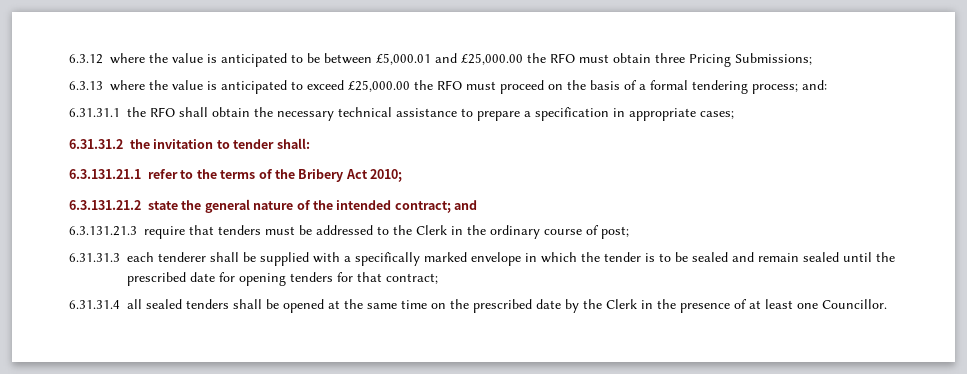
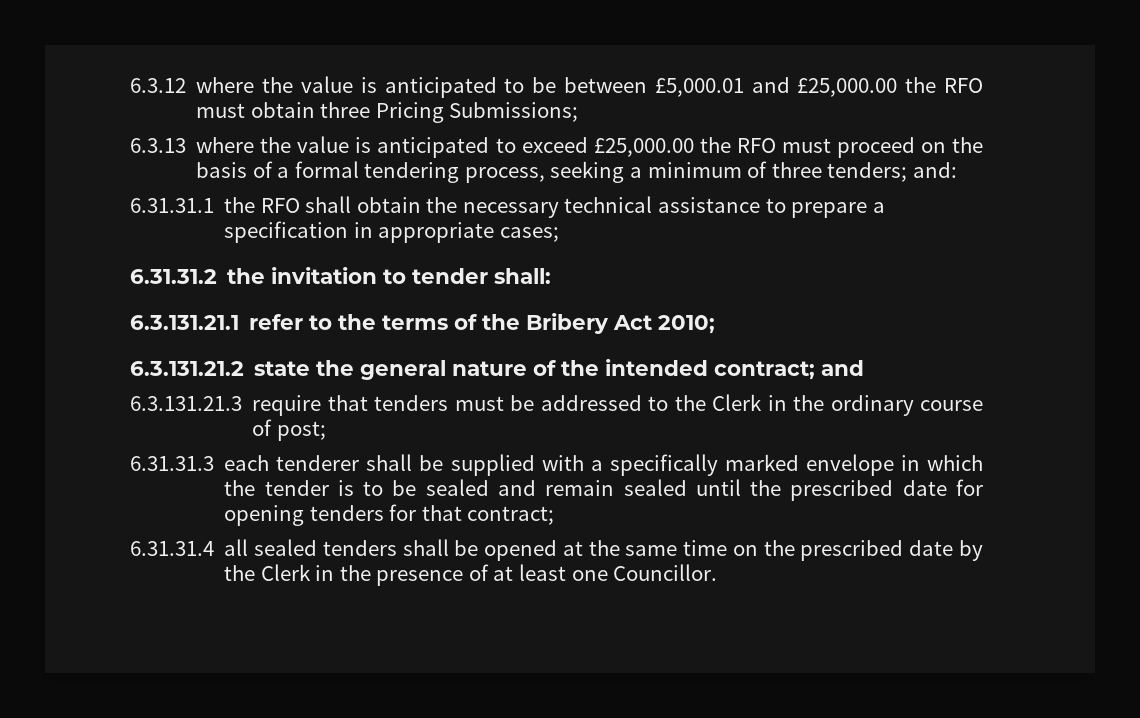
[752,84,798,94] process; -> [464,161,908,183] process, seeking a minimum of three tenders;

